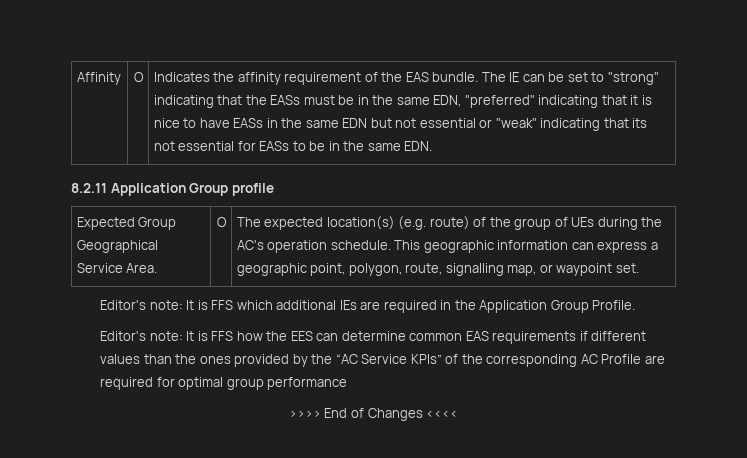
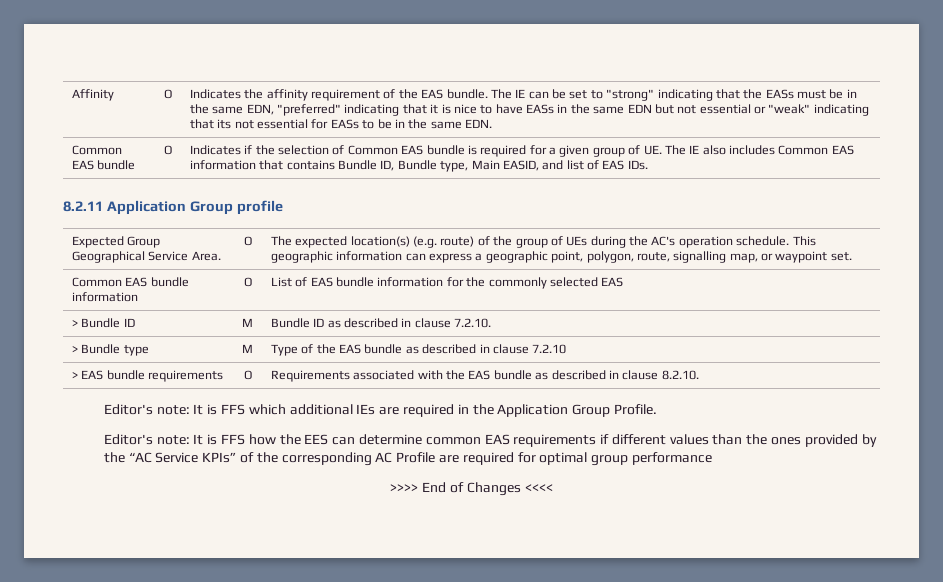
(433, 146) none -> [71,145,122,155] [71,160,136,170] [164,145,172,155] [189,145,854,157] [189,160,648,172] // Common EAS bundle | O | Indicates if the selection of Common EAS bundle is required for a given group of UE. The IE also includes Common EAS information that contains Bundle ID, Bundle type, Main EASID, and list of EAS IDs.
(639, 268) none -> [71,277,189,287] [71,292,138,302] [243,277,252,287] [270,277,624,289] [71,318,135,328] [242,318,253,327] [270,318,492,328] [71,344,149,356] [242,344,253,353] [270,344,567,356] [71,370,224,382] [243,370,252,380] [270,370,699,382] // Common EAS bundle information | O | List of EAS bundle information for the commonly selected EAS // > Bundle ID | M | Bundle ID as described in clause 7.2.10. // > Bundle type | M | Type of the EAS bundle as described in clause 7.2.10 // > EAS bundle requirements | O | Requirements associated with the EAS bundle as described in clause 8.2.10.

